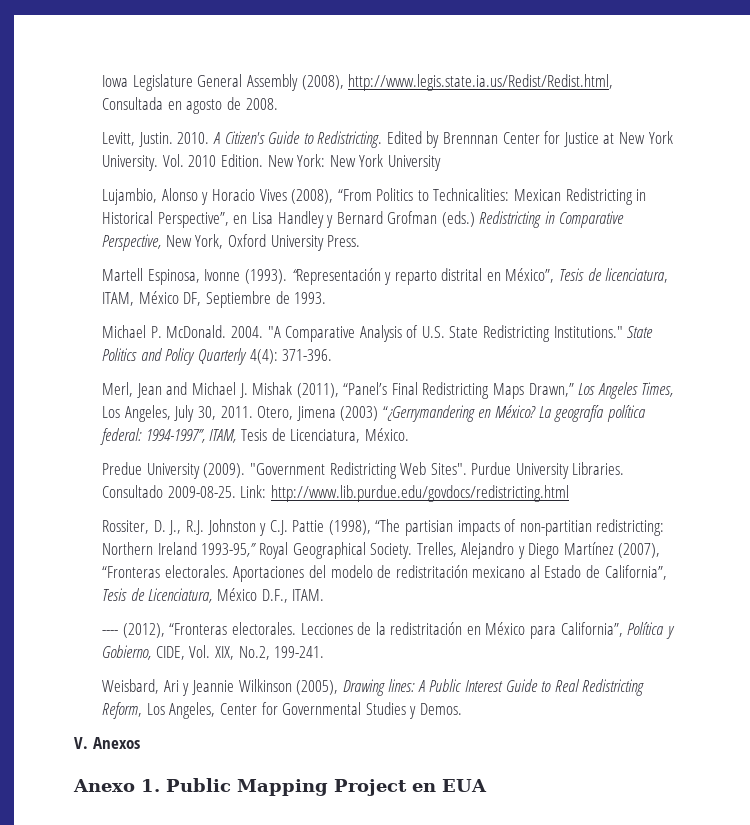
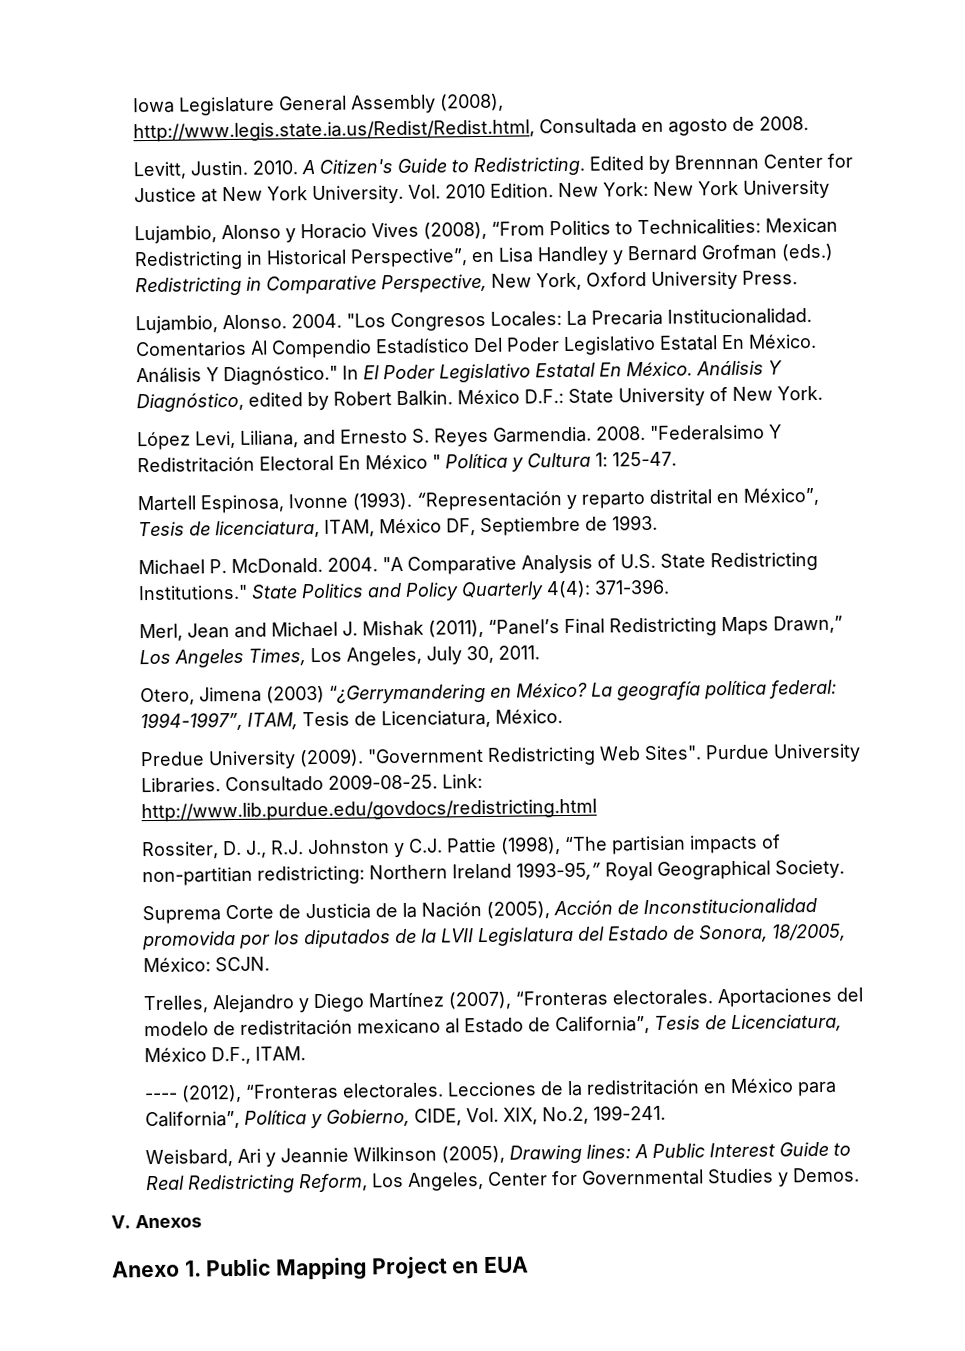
(361, 241) none -> [135,307,813,335] [135,333,818,359] [136,360,784,386] [136,385,824,413] [137,424,783,451] [137,451,678,474] // Lujambio, Alonso. 2004. "Los Congresos Locales: La Precaria Institucionalidad. Comentarios Al Compendio Estadístico Del Poder Legislativo Estatal En México. Análisis Y Diagnóstico." In El Poder Legislativo Estatal En México. Análisis Y Diagnóstico, edited by Robert Balkin. México D.F.: State University of New York. // López Levi, Liliana, and Ernesto S. Reyes Garmendia. 2008. "Federalsimo Y Redistritación Electoral En México " Política y Cultura 1: 125-47.
(253, 412) none -> (541, 652) //
(413, 551) none -> [142,897,818,925] [142,923,847,951] [143,956,271,973] // Suprema Corte de Justicia de la Nación (2005), Acción de Inconstitucionalidad promovida por los diputados de la LVII Legislatura del Estado de Sonora, 18/2005, México: SCJN. //

